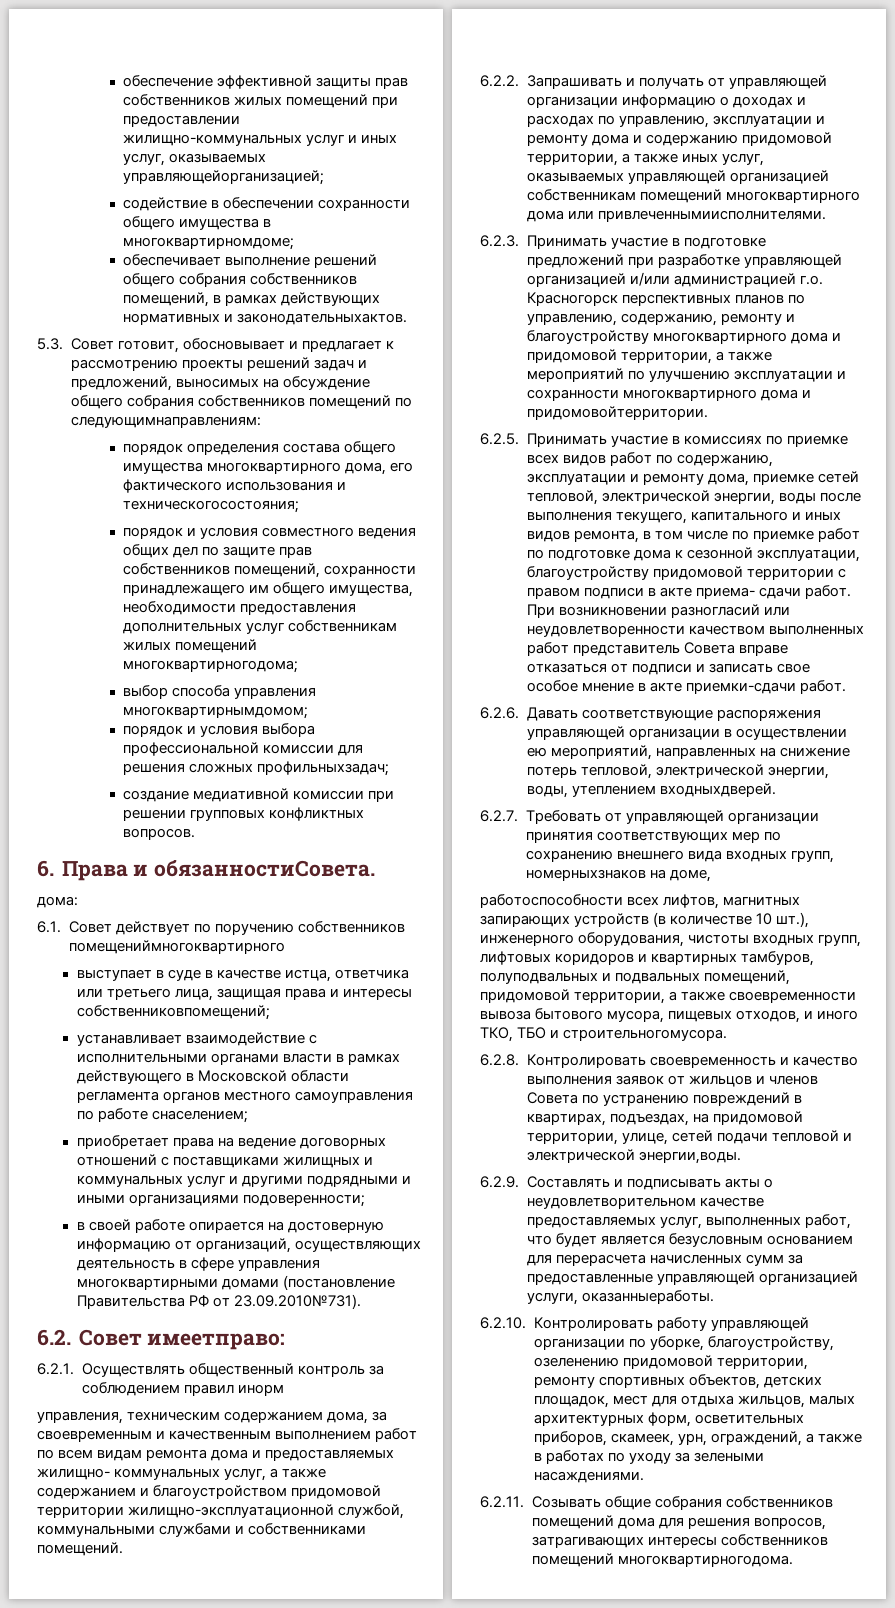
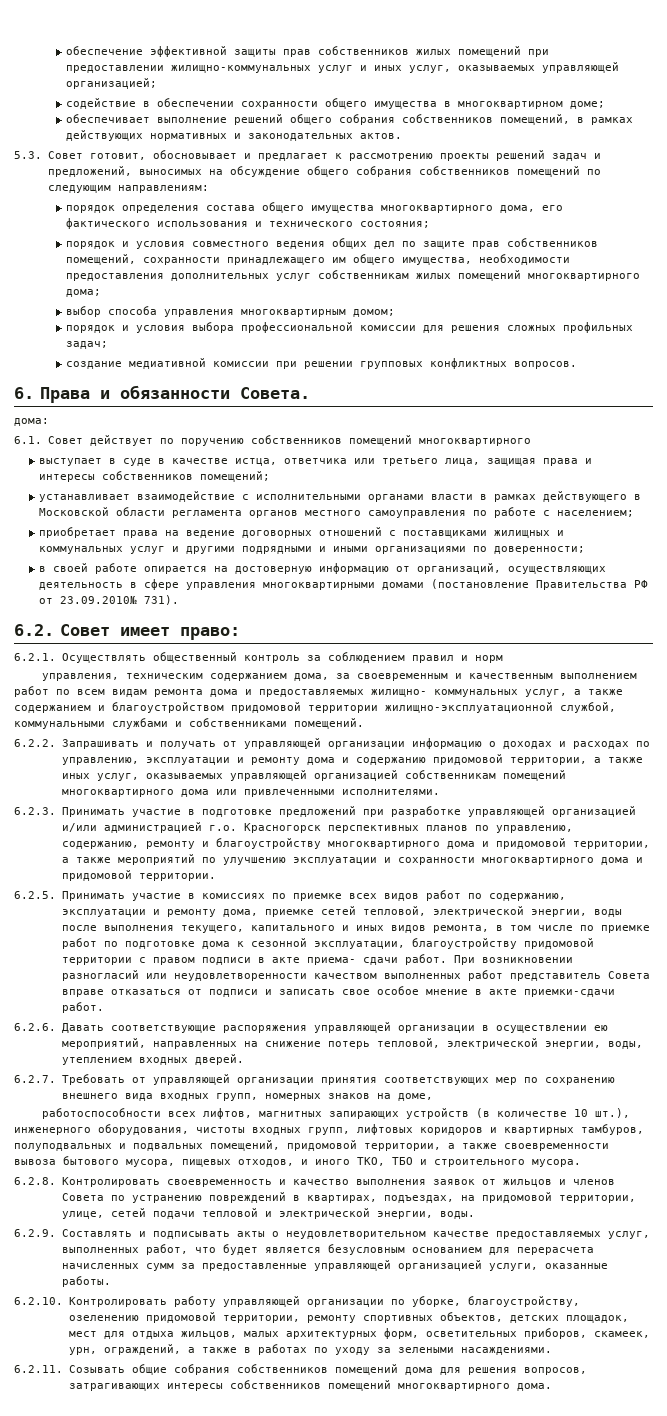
[123,170,325,185] управляющейорганизацией; -> [541,62,619,73] [65,78,157,89] управляющей организацией;
[123,237,295,250] многоквартирномдоме; -> [457,101,605,109] многоквартирном доме;
[237,313,408,325] законодательныхактов. -> [247,133,402,141] законодательных актов.
[70,416,261,428] следующимнаправлениям: -> [47,185,209,193] следующим направлениям:
[123,500,300,513] техническогосостояния; -> [268,221,430,228] технического состояния;
[123,660,299,673] многоквартирногодома; -> [527,273,640,281] [65,289,101,297] многоквартирного дома;
[123,706,309,719] многоквартирнымдомом; -> [240,309,395,317] многоквартирным домом;
[257,761,390,776] профильныхзадач; -> [562,322,633,333] [65,341,108,349] профильных задач;
[153,860,375,877] обязанностиСовета. -> [119,385,310,399] обязанности Совета.
[68,940,285,954] помещениймногоквартирного -> [348,435,531,446] помещений многоквартирного
[76,1005,270,1020] собственниковпомещений; -> [102,471,271,482] собственников помещений;
[151,1110,248,1123] снаселением; -> [543,510,635,517] с населением;
[242,1194,365,1207] подоверенности; -> [473,546,586,554] по доверенности;
[233,1294,361,1309] 23.09.2010№731). -> [60,595,180,605] 23.09.2010№ 731).
[147,1333,286,1350] имеетправо: -> [119,627,240,640] имеет право:
[237,1384,284,1396] инорм -> [460,655,503,663] и норм
[597,210,826,222] привлеченнымиисполнителями. -> [243,789,440,797] привлеченными исполнителями.
[526,406,708,420] придомовойтерритории. -> [61,870,216,881] придомовой территории.
[659,783,776,797] входныхдверей. -> [138,1054,244,1065] входных дверей.
[525,869,646,881] номерныхзнаков -> [264,1093,370,1101] номерных знаков
[563,1029,728,1041] строительногомусора. -> [434,1159,581,1167] строительного мусора.
[638,1151,741,1164] энергии,воды. -> [376,1211,475,1219] энергии, воды.
[581,1290,714,1304] оказанныеработы. -> [544,1263,608,1269] [61,1276,111,1287] оказанные работы.
[617,1555,793,1567] многоквартирногодома. -> [397,1383,552,1391] многоквартирного дома.

